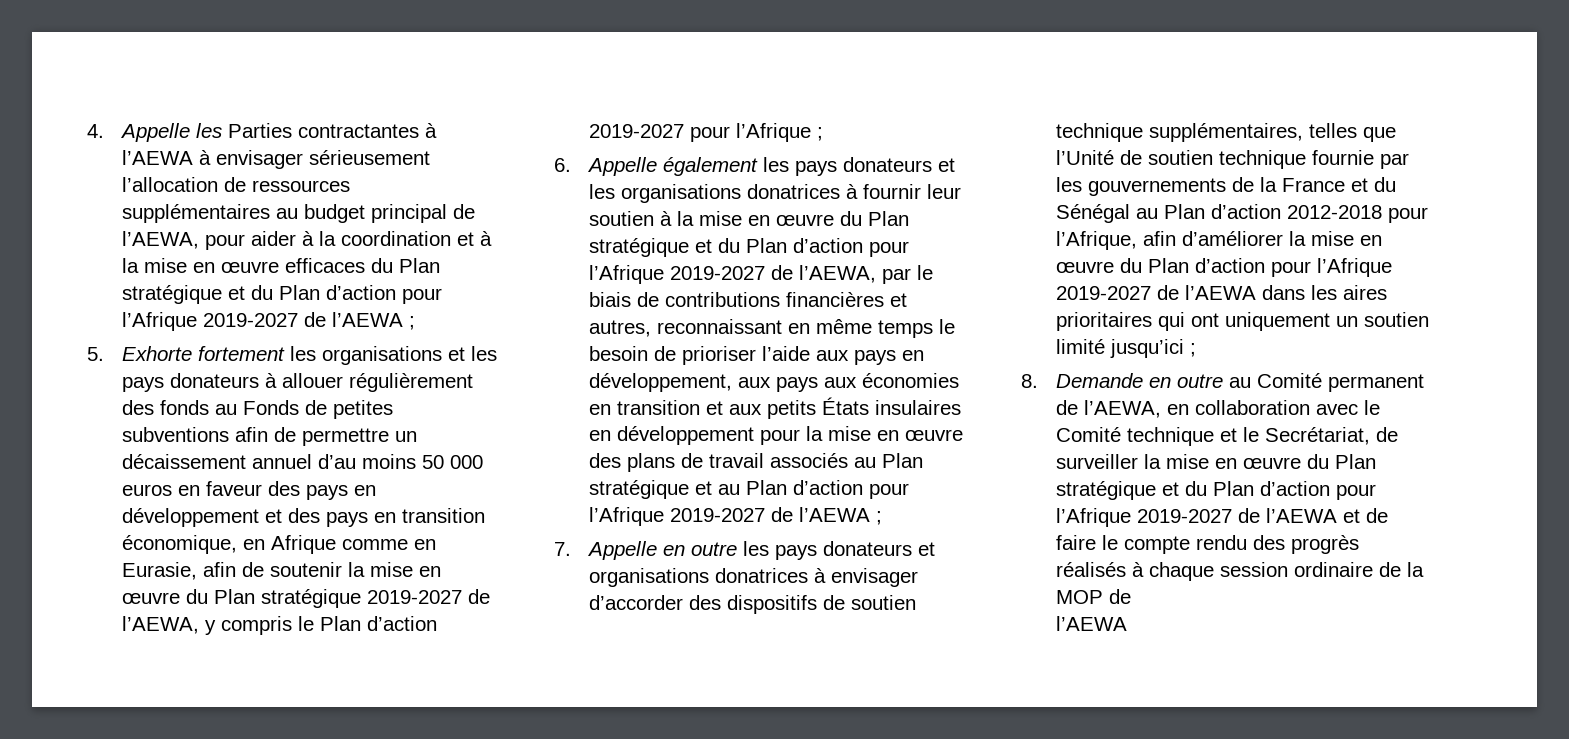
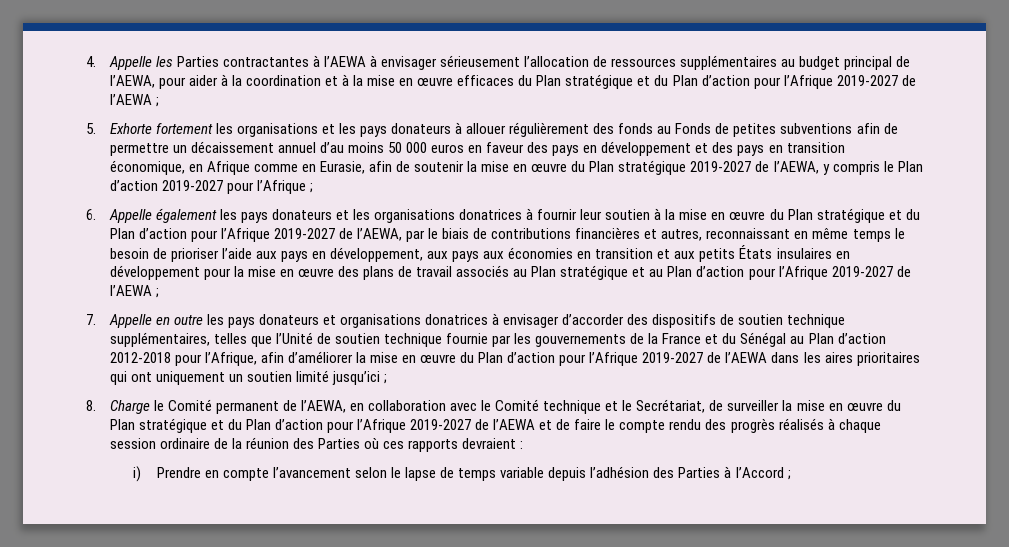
[1056,373,1252,388] Demande en outre au -> [109,400,164,414] Charge le
[1056,589,1132,604] [1056,616,1128,631] MOP de // l’AEWA -> [245,437,524,452] [133,466,791,482] réunion des Parties où ces rapports devraient : // i) Prendre en compte l’avancement selon le lapse de temps variable depuis l’adhésion des Parties à l’Accord ;

